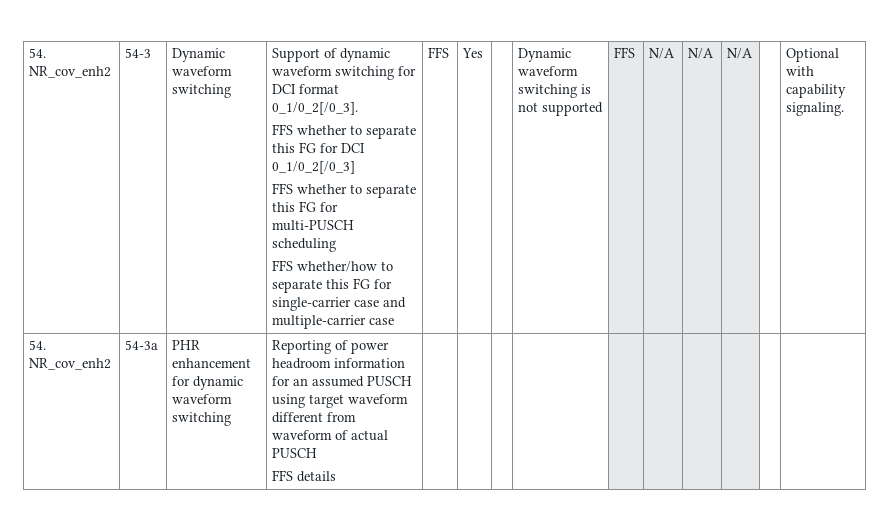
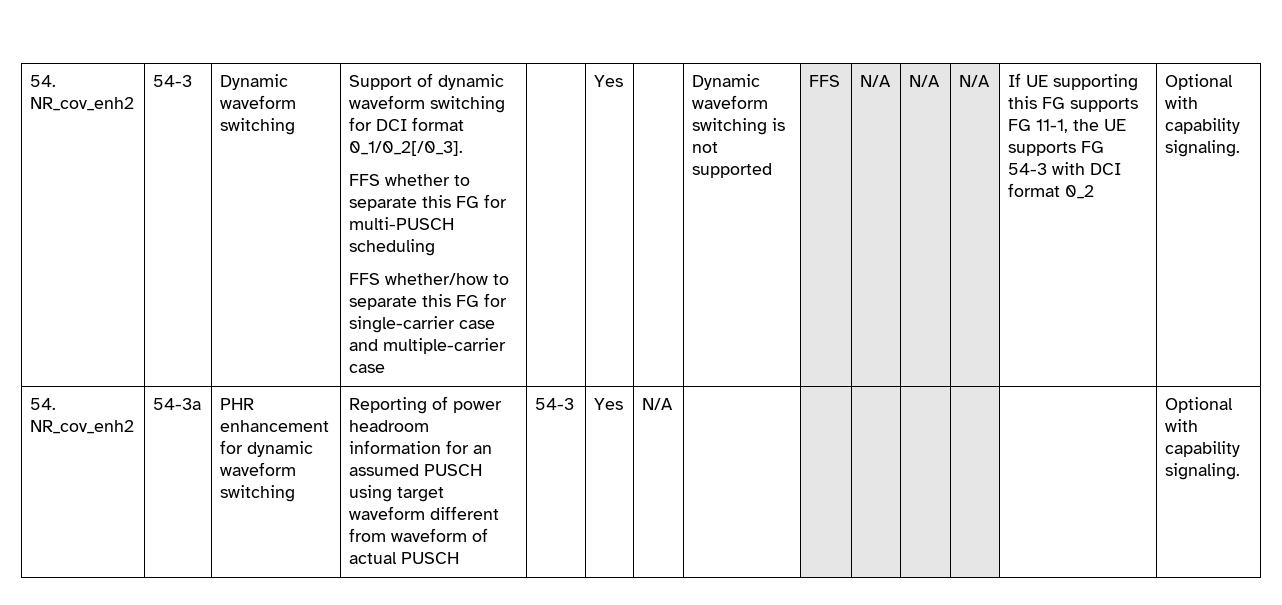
[272,124,417,139] [272,142,366,153] [272,161,356,174] // FFS whether to separate this FG for DCI 0_1/0_2[/0_3] -> (464, 148) none
[428,47,450,58] FFS -> (386, 368) none
(754, 53) none -> [1008,73,1139,91] [1008,96,1139,112] [1008,119,1127,133] [1008,141,1105,156] [1008,162,1122,175] [1008,183,1095,199] If UE supporting this FG supports FG 11-1, the UE supports FG 54-3 with DCI format 0_2
[272,470,337,482] // FFS details | | | | | | | | | | -> [535,398,575,410] [594,398,624,410] [642,398,674,410] [1165,397,1234,413] [1165,419,1199,432] [1165,441,1241,457] [1165,463,1241,480] | 54-3 | Yes | N/A | | | | | | | Optional with capability signaling.

